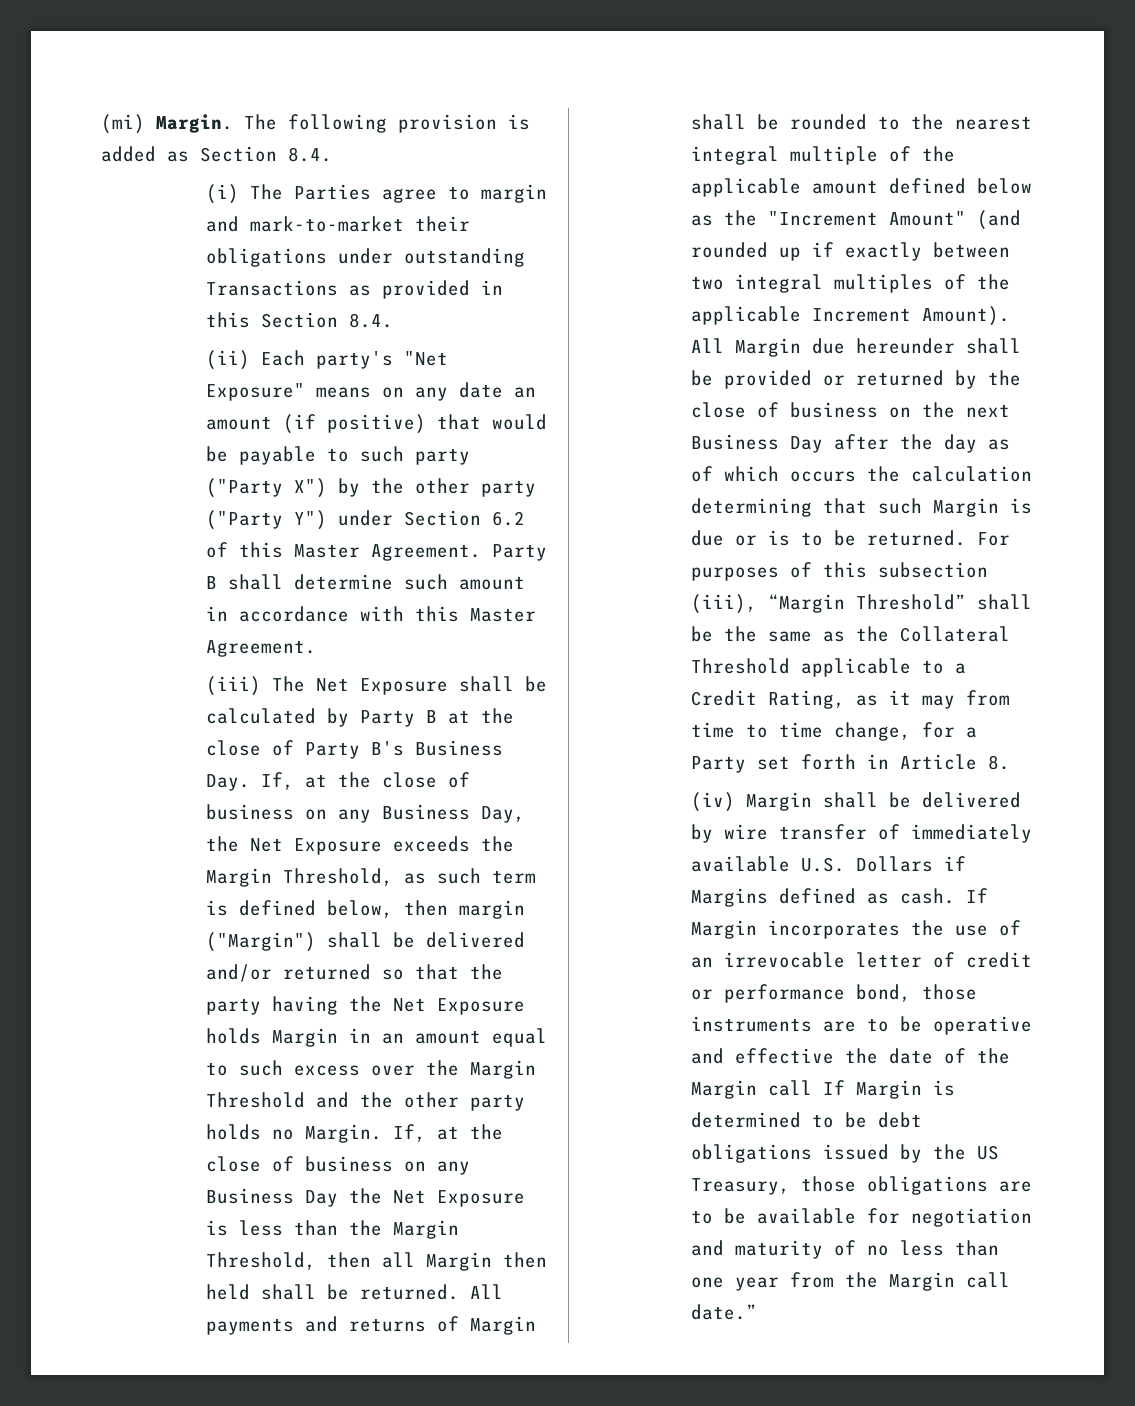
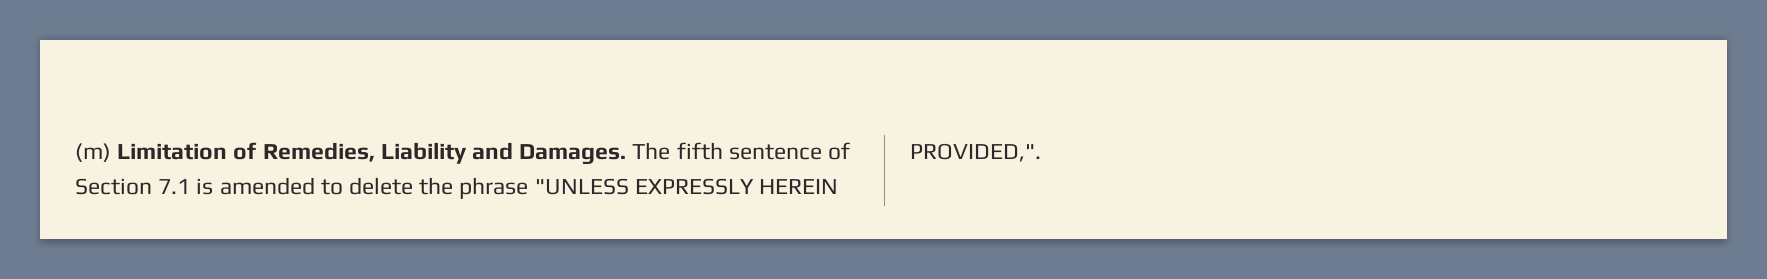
[101,114,530,134] [101,146,332,162] [205,184,547,204] [205,216,470,232] [205,248,525,267] [205,280,503,299] [205,312,393,328] [205,350,448,370] [205,382,536,401] [205,414,547,434] [205,446,470,465] [205,478,536,498] [205,510,525,530] [205,542,547,561] [205,574,525,590] [205,606,536,622] [205,640,316,657] [205,676,547,696] [205,708,514,727] [205,740,503,759] [205,772,470,791] [205,804,525,823] [205,836,514,855] [205,868,536,887] [205,900,525,919] [205,932,525,952] [205,964,503,982] [205,996,525,1015] [205,1028,547,1047] [205,1060,536,1079] [205,1092,525,1111] [205,1124,503,1143] [205,1156,470,1175] [205,1188,525,1207] [205,1220,459,1239] [205,1252,547,1271] [205,1284,503,1300] [205,1316,536,1335] [690,114,1032,130] [690,146,955,165] [690,178,1032,197] [690,210,1021,230] [690,242,1010,261] [690,274,1010,293] [690,306,1010,326] [690,338,1021,357] [690,370,1021,389] [690,402,1010,418] [690,434,1010,453] [690,466,1032,482] [690,498,1032,517] [690,530,1010,546] [690,562,988,581] [690,594,1032,614] [690,626,1010,642] [690,658,966,677] [690,690,1010,709] [690,722,977,741] [690,754,1010,773] [690,792,1021,812] [690,824,1032,843] [690,856,966,872] [690,888,988,907] [690,920,1021,939] [690,952,1032,968] [690,984,977,1003] [690,1016,1032,1035] [690,1048,1010,1064] [690,1080,955,1099] [690,1112,922,1128] [690,1144,999,1163] [690,1176,1032,1195] [690,1208,1032,1227] [690,1240,999,1259] [690,1272,1010,1291] [690,1304,757,1320] (mi) Margin. The following provision is added as Section 8.4. // (i) The Parties agree to margin and mark-to-market their obligations under outstanding Transactions as provided in this Section 8.4. // (ii) Each party's "Net Exposure" means on any date an amount (if positive) that would be payable to such party ("Party X") by the other party ("Party Y") under Section 6.2 of this Master Agreement. Party B shall determine such amount in accordance with this Master Agreement. // (iii) The Net Exposure shall be calculated by Party B at the close of Party B's Business Day. If, at the close of business on any Business Day, the Net Exposure exceeds the Margin Threshold, as such term is defined below, then margin ("Margin") shall be delivered and/or returned so that the party having the Net Exposure holds Margin in an amount equal to such excess over the Margin Threshold and the other party holds no Margin. If, at the close of business on any Business Day the Net Exposure is less than the Margin Threshold, then all Margin then held shall be returned. All payments and returns of Margin shall be rounded to the nearest integral multiple of the applicable amount defined below as the "Increment Amount" (and rounded up if exactly between two integral multiples of the applicable Increment Amount). All Margin due hereunder shall be provided or returned by the close of business on the next Business Day after the day as of which occurs the calculation determining that such Margin is due or is to be returned. For purposes of this subsection (iii), “Margin Threshold” shall be the same as the Collateral Threshold applicable to a Credit Rating, as it may from time to time change, for a Party set forth in Article 8. // (iv) Margin shall be delivered by wire transfer of immediately available U.S. Dollars if Margins defined as cash. If Margin incorporates the use of an irrevocable letter of credit or performance bond, those instruments are to be operative and effective the date of the Margin call If Margin is determined to be debt obligations issued by the US Treasury, those obligations are to be available for negotiation and maturity of no less than one year from the Margin call date.” -> [75,142,851,165] [75,177,839,199] [910,143,1041,162] (m) Limitation of Remedies, Liability and Damages. The fifth sentence of Section 7.1 is amended to delete the phrase "UNLESS EXPRESSLY HEREIN PROVIDED,".

